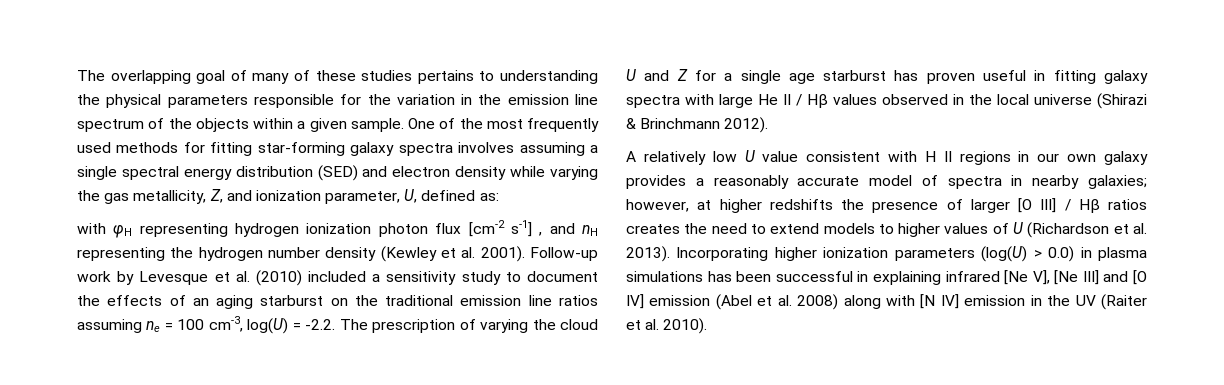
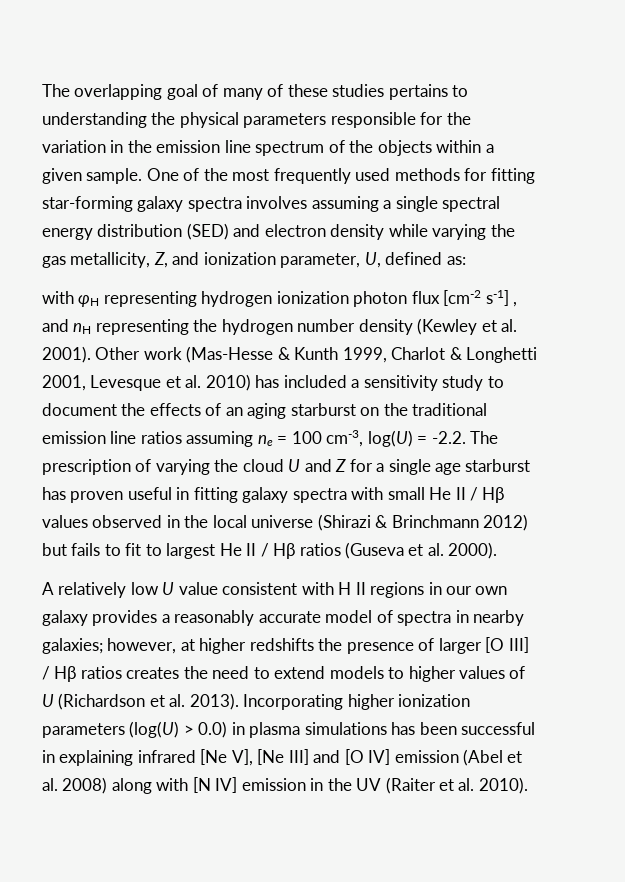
[530,247,598,261] [77,271,135,285] Follow-up work by -> [95,346,538,363] [42,375,86,391] Other work (Mas-Hesse & Kunth 1999, Charlot & Longhetti 2001,
[255,270,302,286] (2010) -> [205,374,280,391] 2010) has
[719,94,753,108] large -> [387,487,425,500] small
[724,117,769,133] 2012). -> [483,514,529,531] [42,542,498,559] 2012) but fails to fit to largest He II / Hβ ratios (Guseva et al. 2000).

